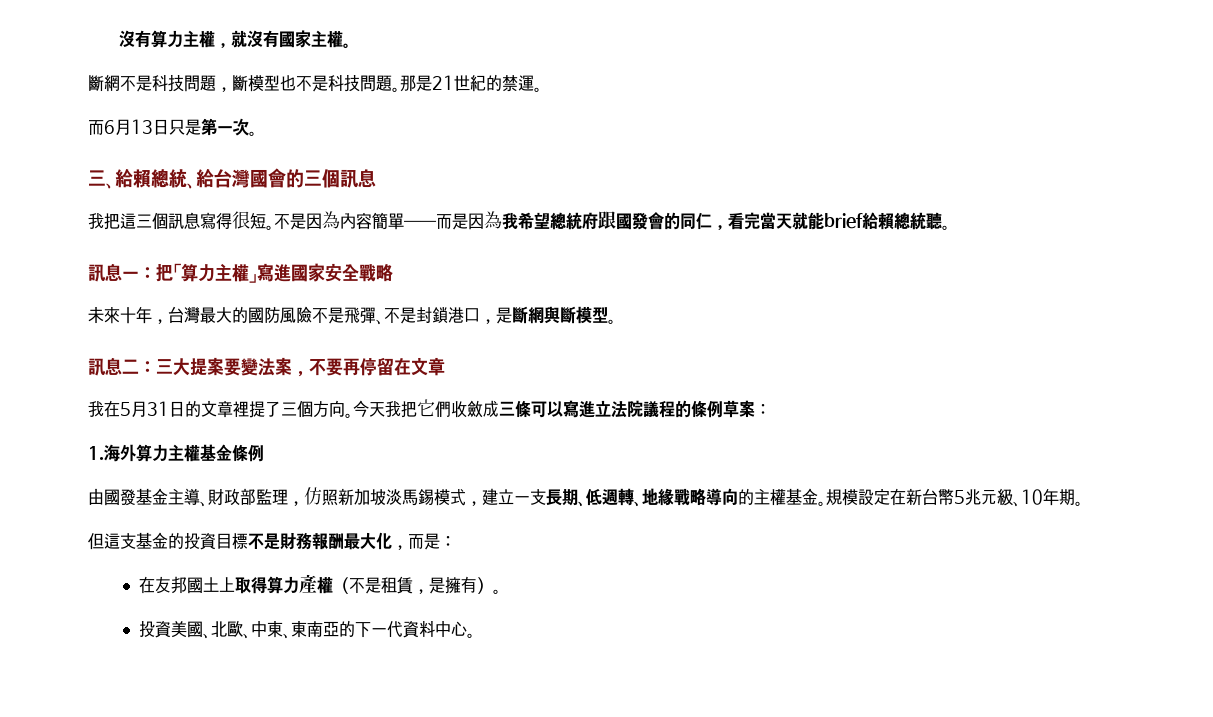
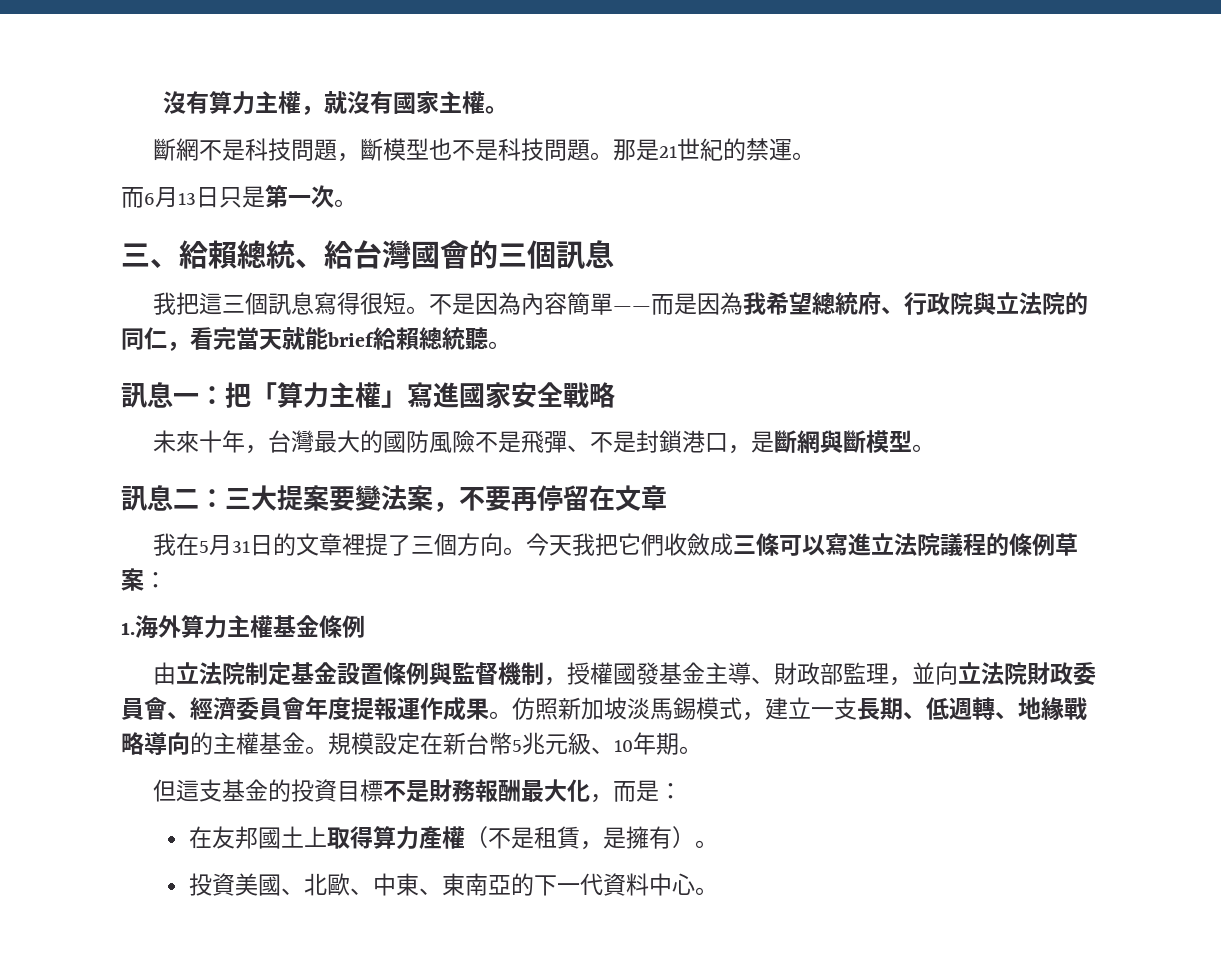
[598,211,664,230] 跟國發會 -> [880,292,1065,315] 、行政院與立法院
(104, 496) none -> [175,662,613,686] 立法院制定基金設置條例與監督機制，授權
(304, 503) none -> [911,662,1096,685] [121,697,512,721] 並向立法院財政委員會、經濟委員會年度提報運作成果。

